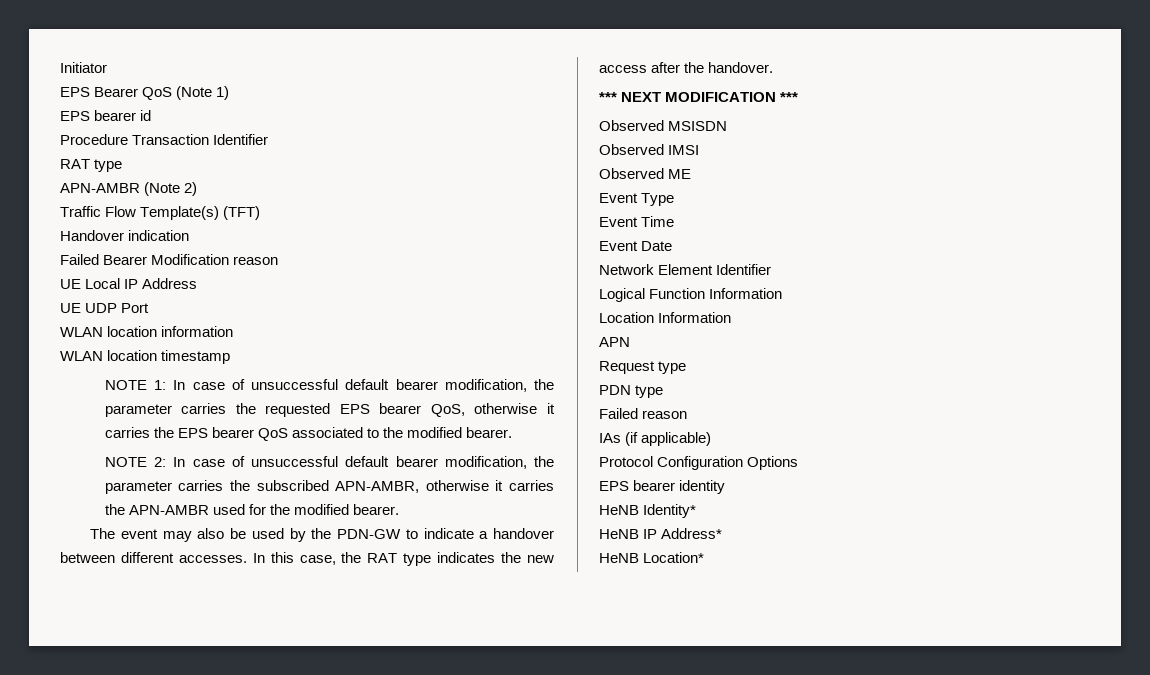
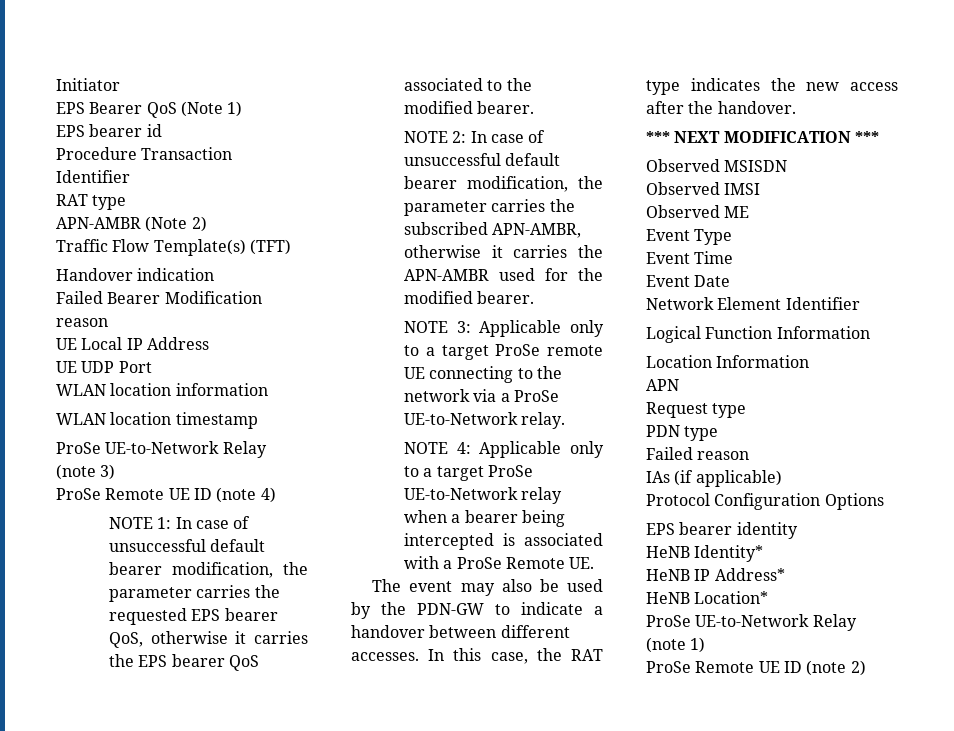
(231, 357) none -> [56,441,267,458] [56,464,116,480] [56,487,276,503] // ProSe UE-to-Network Relay (note 3) // ProSe Remote UE ID (note 4)
(400, 509) none -> [404,320,604,337] [404,344,603,360] [404,366,563,383] [404,389,560,402] [404,412,566,429] [404,441,604,458] [404,465,534,481] [404,487,563,504] [404,510,566,527] [404,533,603,550] [404,556,595,569] // NOTE 3: Applicable only to a target ProSe remote UE connecting to the network via a ProSe UE-to-Network relay. // NOTE 4: Applicable only to a target ProSe UE-to-Network relay when a bearer being intercepted is associated with a ProSe Remote UE.
(705, 557) none -> [646,614,857,631] [646,637,706,653] [646,660,866,676] // ProSe UE-to-Network Relay (note 1) // ProSe Remote UE ID (note 2)

